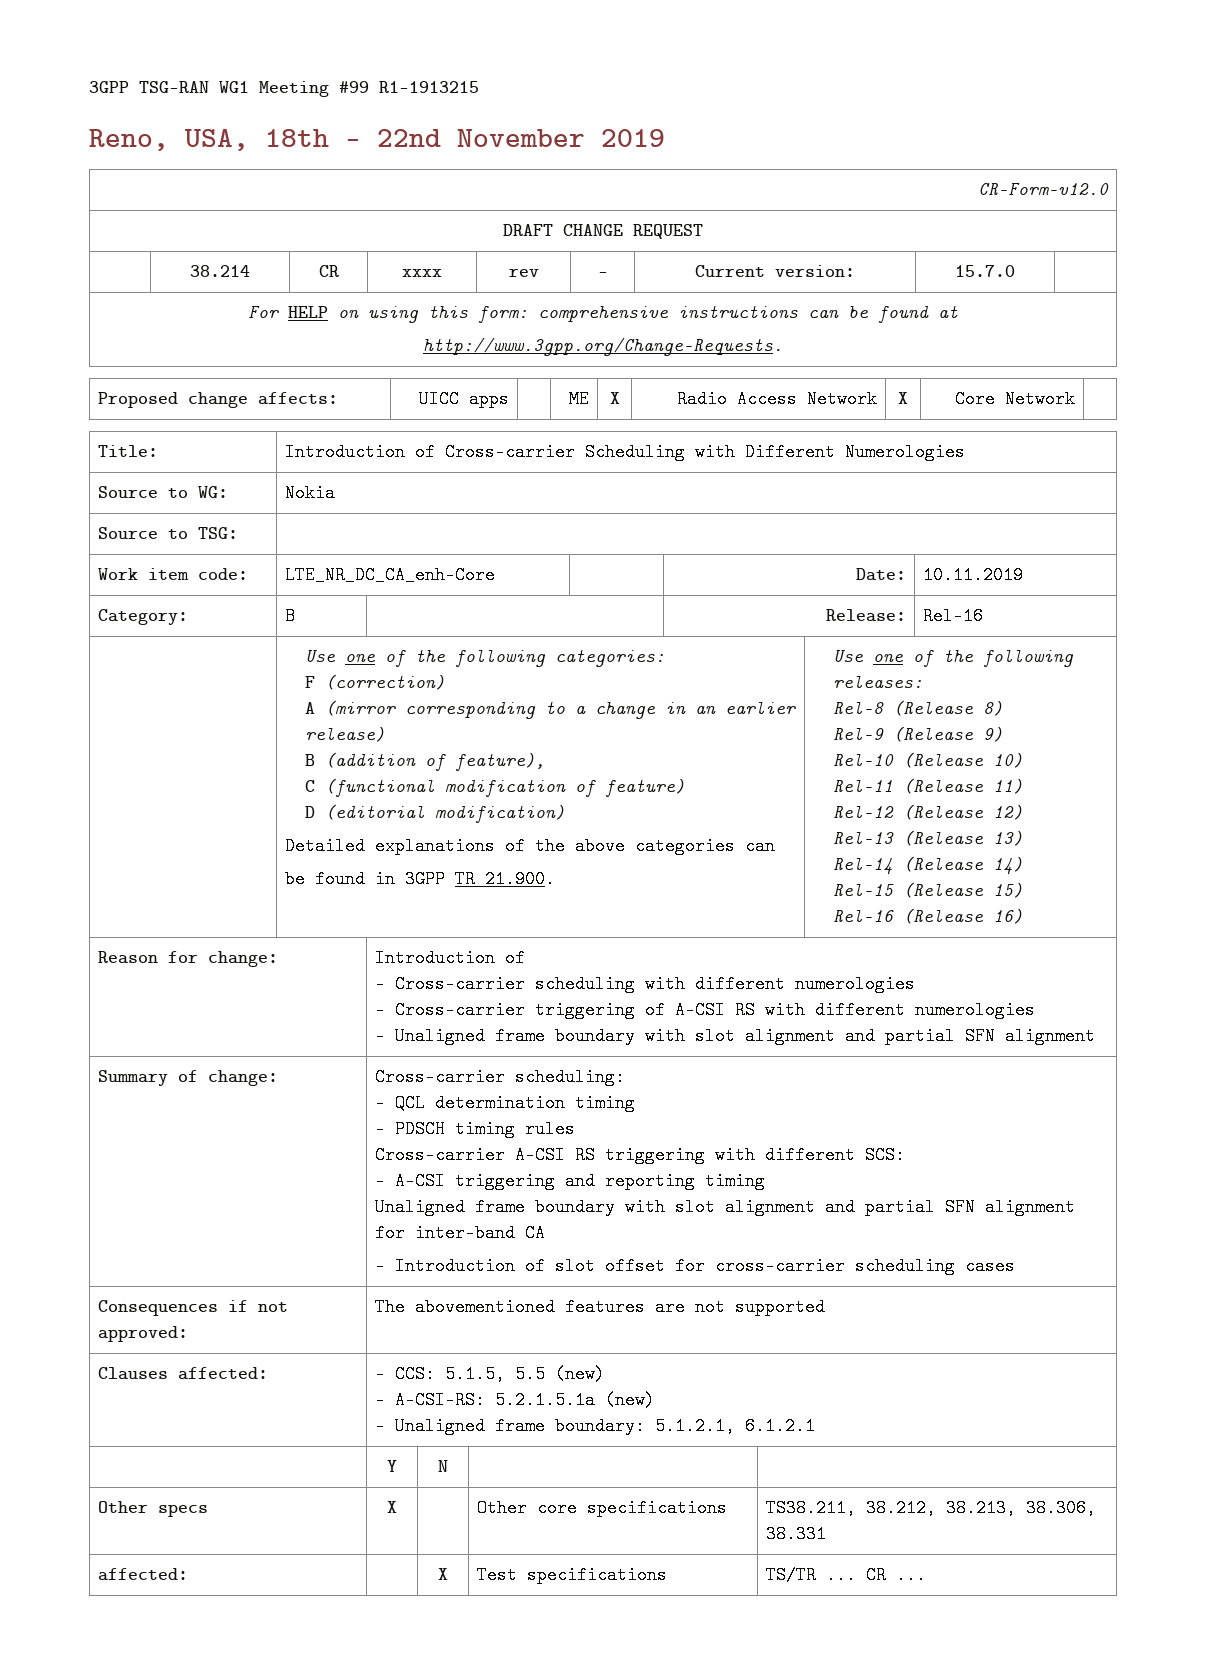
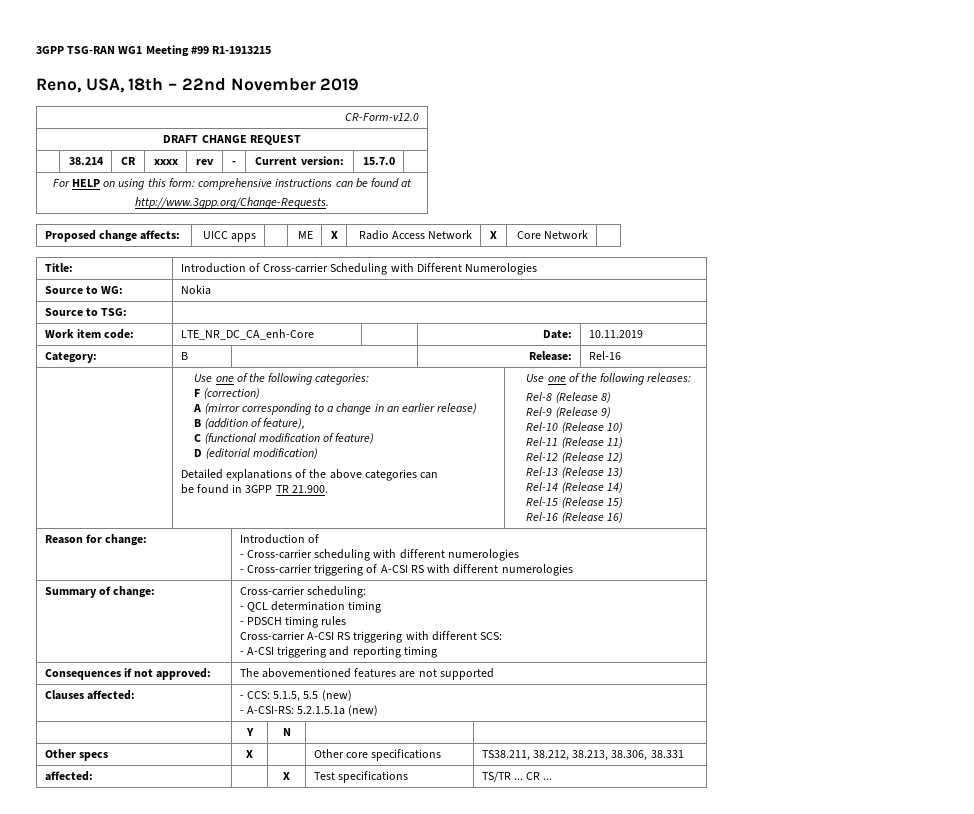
[375,1027,1096,1045] // - Unaligned frame boundary with slot alignment and partial SFN alignment -> (573, 570) none
[375,1198,1076,1216] [375,1224,546,1242] [375,1257,1016,1275] // Unaligned frame boundary with slot alignment and partial SFN alignment for inter-band CA // - Introduction of slot offset for cross-carrier scheduling cases -> (437, 652) none
[375,1417,816,1435] // - Unaligned frame boundary: 5.1.2.1, 6.1.2.1 -> (379, 710) none

